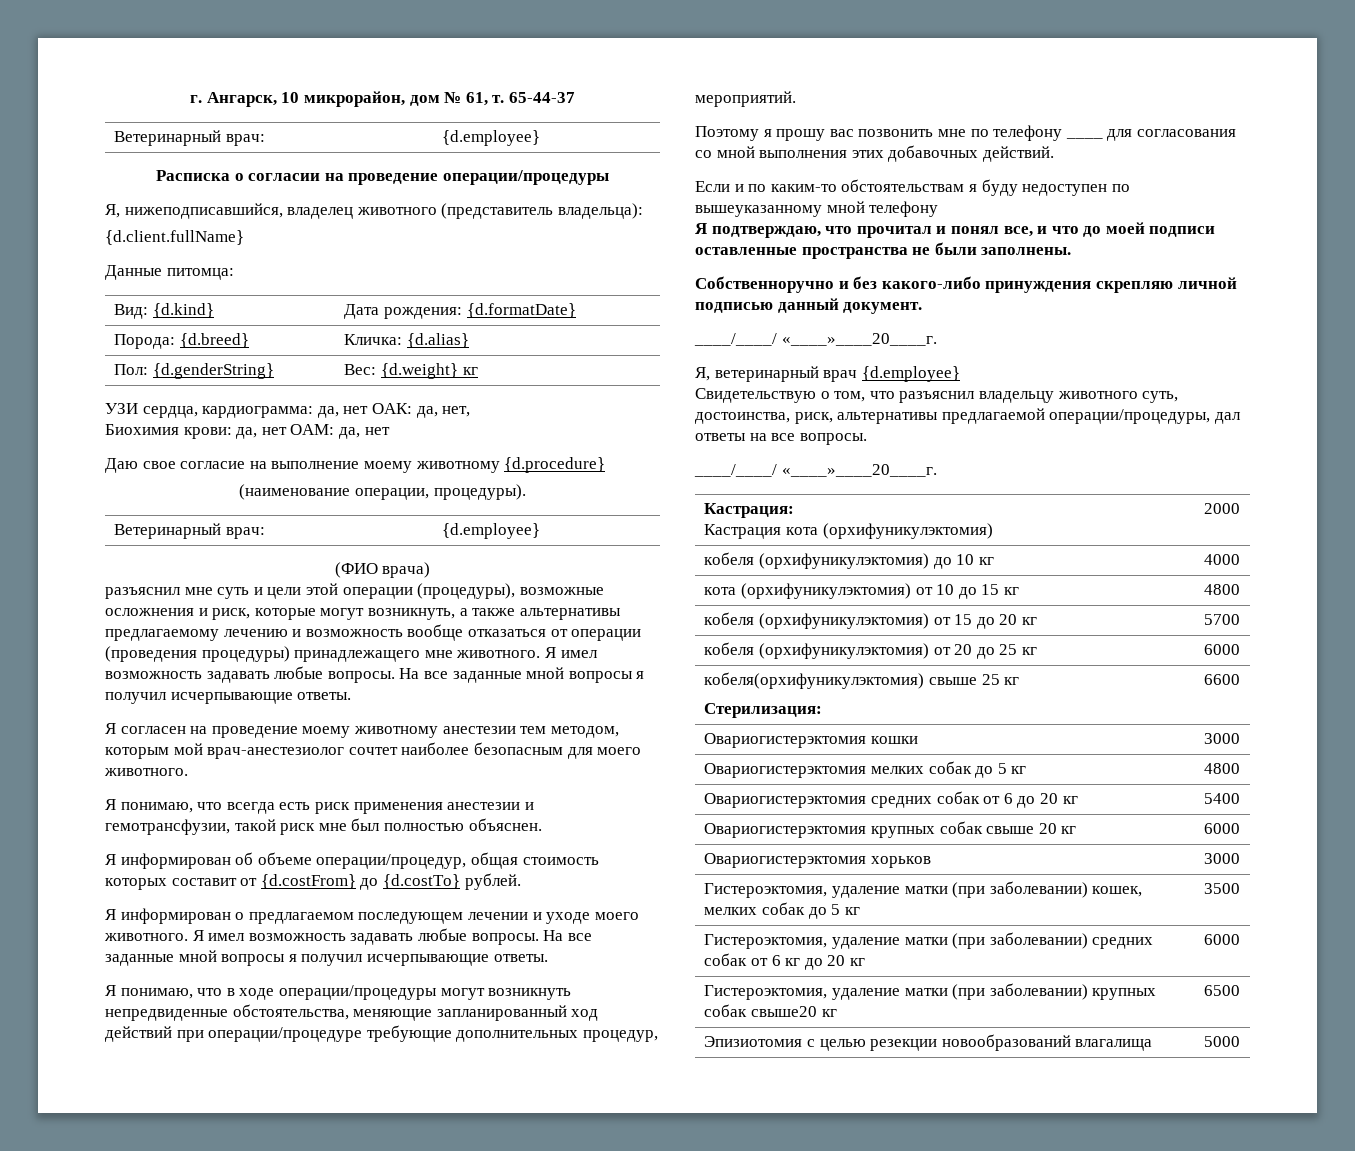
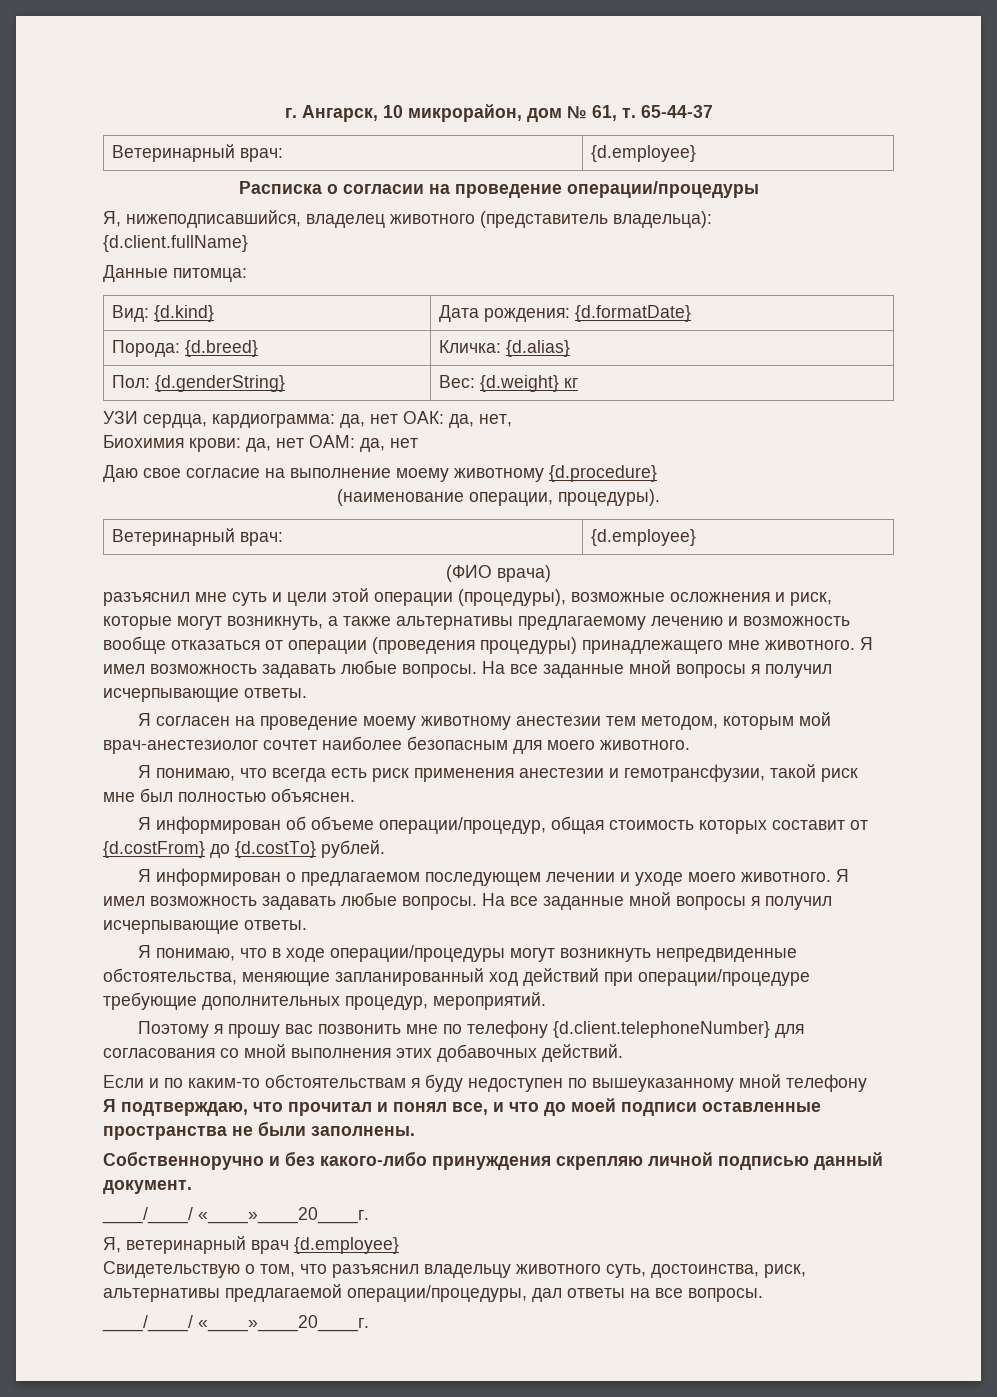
[1065,137,1103,139] ____ -> [552,1021,770,1038] {d.client.telephoneNumber}
[704,503,795,518] [704,523,993,539] [1203,503,1240,514] [704,552,994,569] [1203,554,1240,565] [704,583,1020,599] [1203,584,1240,595] [704,612,1038,629] [1203,614,1240,625] [704,642,1038,659] [1203,644,1240,655] [704,672,1020,689] [704,703,823,718] [1203,674,1240,685] [704,733,919,748] [1203,733,1240,744] [704,761,1027,778] [1203,763,1240,774] [704,791,1078,808] [1203,793,1240,804] [704,821,1077,838] [1203,823,1240,834] [704,853,932,868] [1203,853,1240,864] [704,881,1143,898] [704,902,860,919] [1203,883,1240,894] [704,932,1154,949] [704,953,866,970] [1203,934,1240,945] [704,983,1157,1000] [704,1004,837,1017] [1203,985,1240,996] [704,1034,1153,1051] [1203,1036,1240,1047] // Кастрация: // Кастрация кота (орхифуникулэктомия) | 2000 // кобеля (орхифуникулэктомия) до 10 кг | 4000 // кота (орхифуникулэктомия) от 10 до 15 кг | 4800 // кобеля (орхифуникулэктомия) от 15 до 20 кг | 5700 // кобеля (орхифуникулэктомия) от 20 до 25 кг | 6000 // кобеля(орхифуникулэктомия) свыше 25 кг // Стерилизация: | 6600 // Овариогистерэктомия кошки | 3000 // Овариогистерэктомия мелких собак до 5 кг | 4800 // Овариогистерэктомия средних собак от 6 до 20 кг | 5400 // Овариогистерэктомия крупных собак свыше 20 кг | 6000 // Овариогистерэктомия хорьков | 3000 // Гистероэктомия, удаление матки (при заболевании) кошек, мелких собак до 5 кг | 3500 // Гистероэктомия, удаление матки (при заболевании) средних собак от 6 кг до 20 кг | 6000 // Гистероэктомия, удаление матки (при заболевании) крупных собак свыше20 кг | 6500 // Эпизиотомия с целью резекции новообразований влагалища | 5000 -> (369, 1323) none

